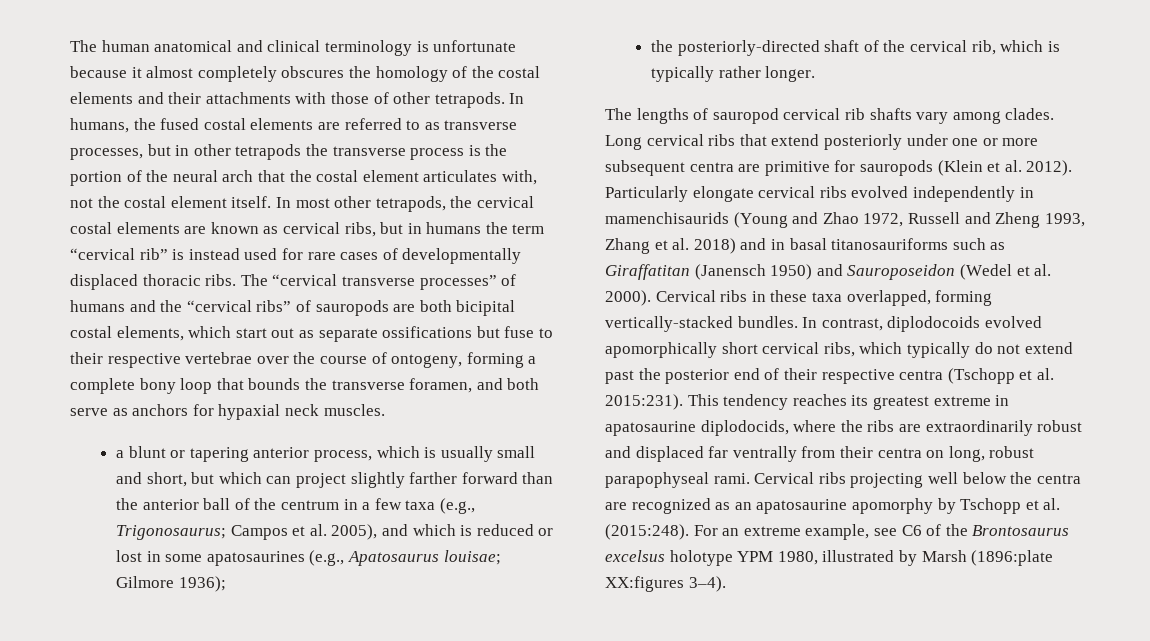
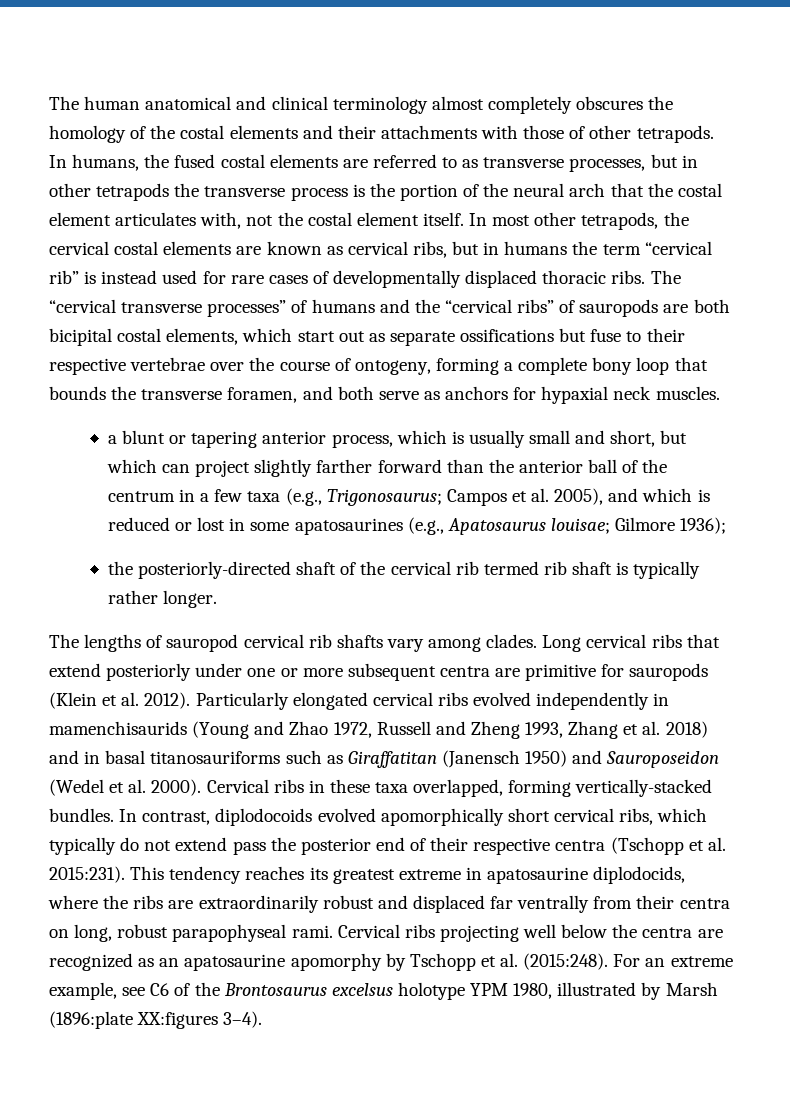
[416,40,517,52] [70,66,142,78] is unfortunate because it -> (428, 105) none
[971,40,1044,55] rib, which -> [455,561,613,575] rib termed rib shaft
[692,186,754,202] elongate -> [292,692,368,710] elongated
[605,370,634,384] past -> [232,841,266,855] pass

